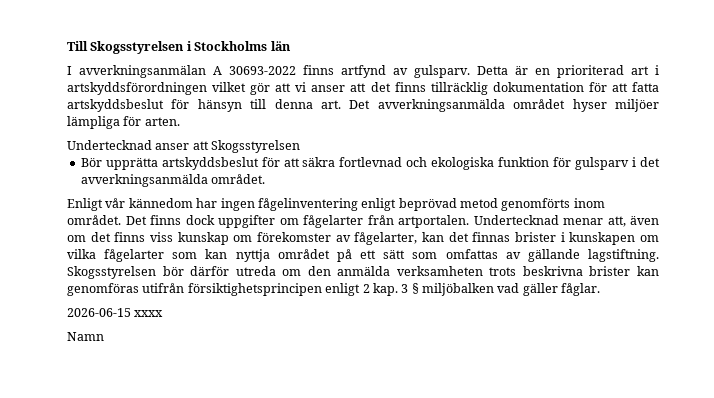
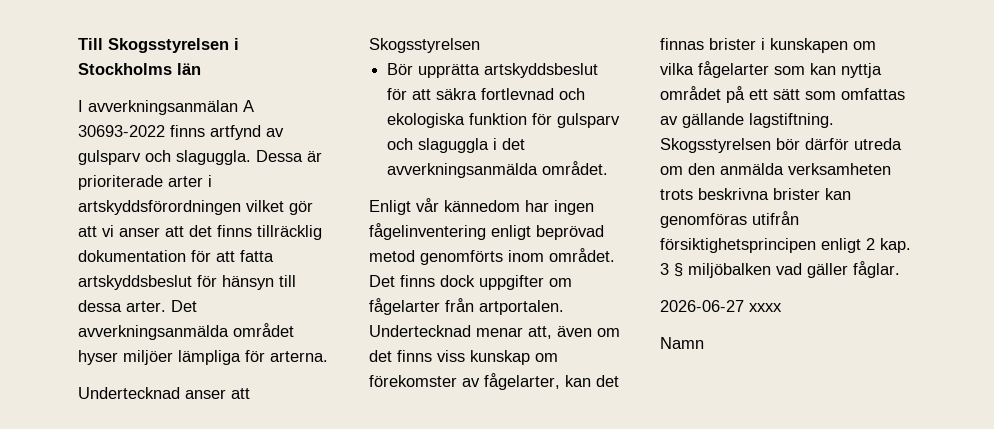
[414,65,649,78] gulsparv. Detta är en prioriterad art -> [78,150,322,165] [78,175,203,190] gulsparv och slaguggla. Dessa är prioriterade arter
[274,99,341,109] denna art. -> [78,300,166,312] dessa arter.
[144,117,180,126] arten. -> [270,351,328,362] arterna.
(630, 163) none -> [387,138,490,153] och slaguggla
[67,308,131,317] 2026-06-15 -> [660,300,744,312] 2026-06-27

